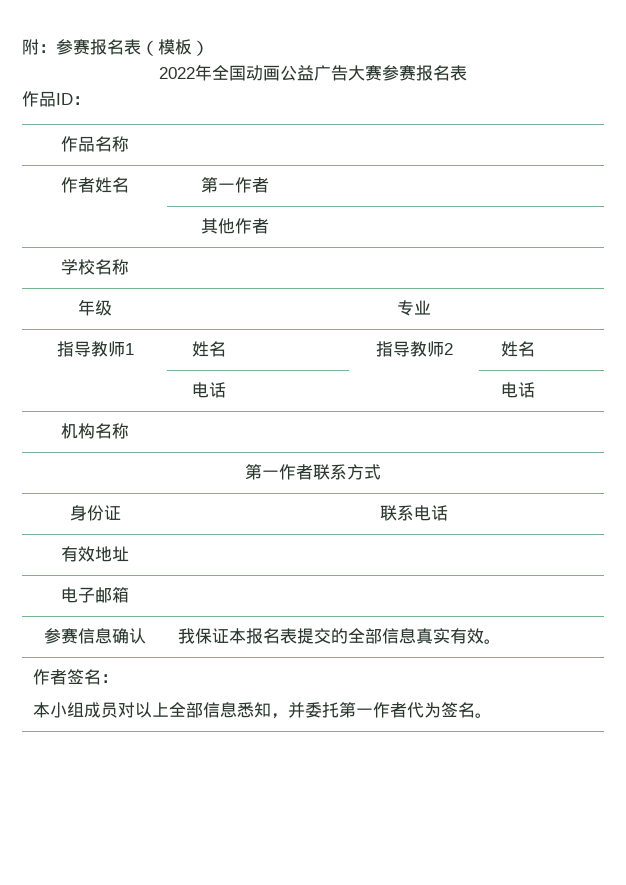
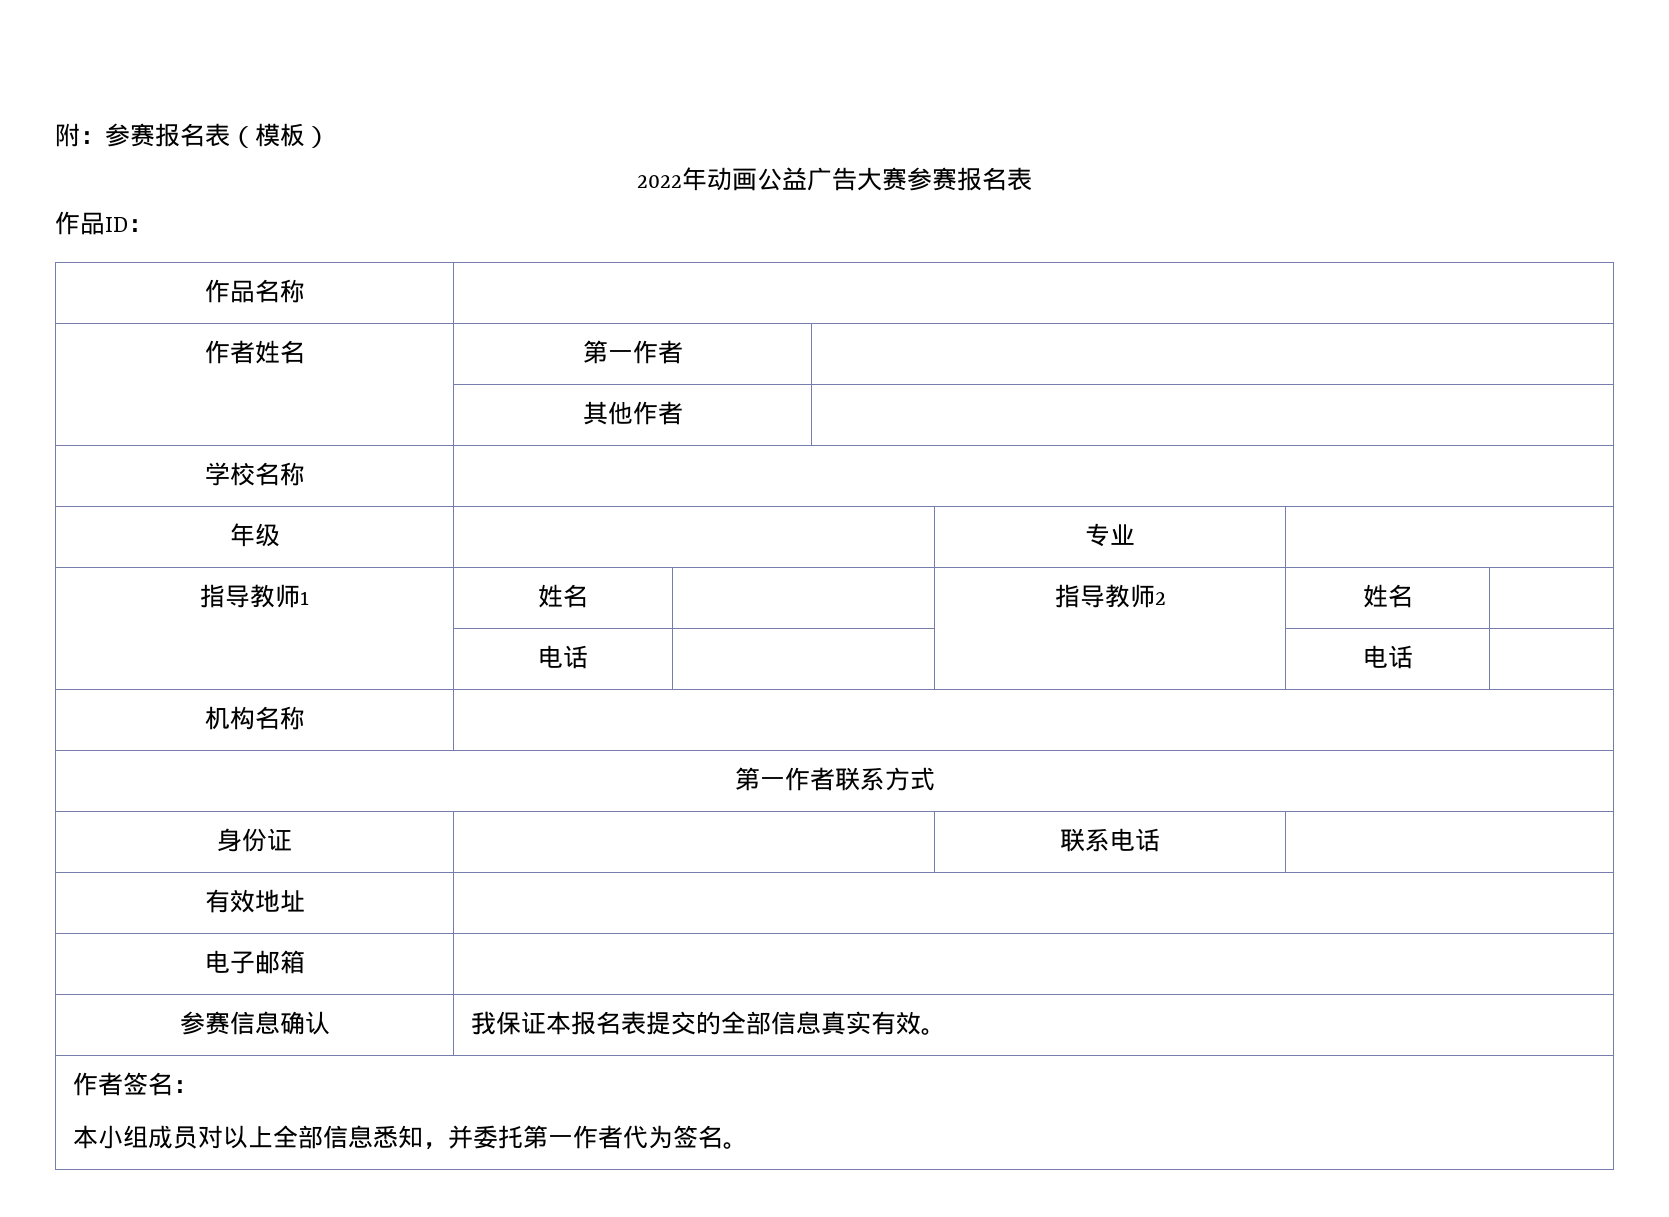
[212,65,246,81] 全国 -> (707, 179) none

